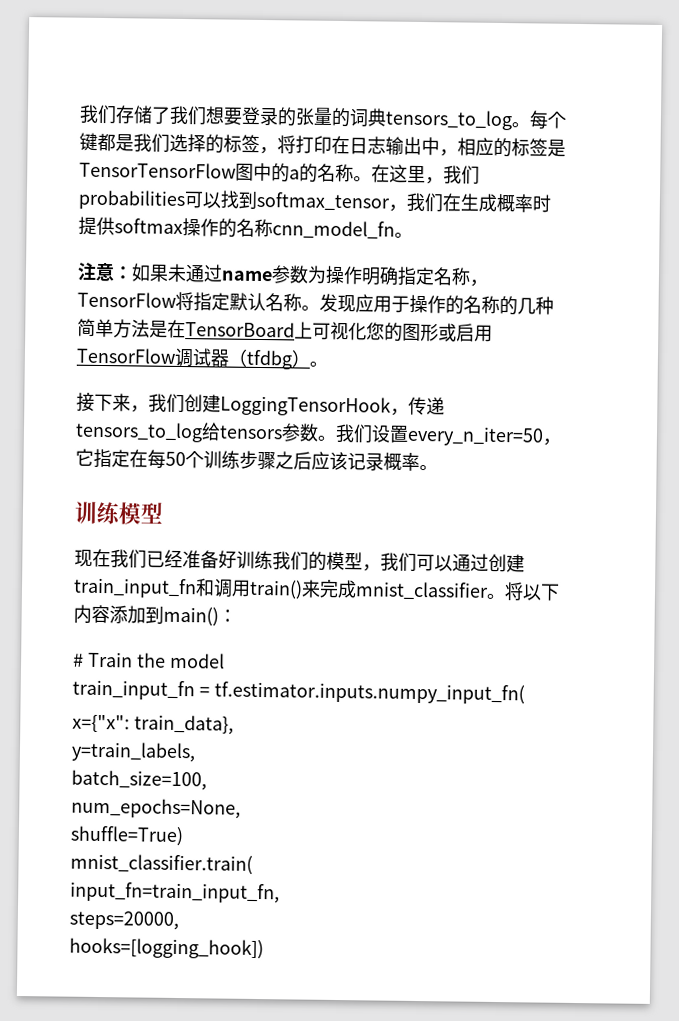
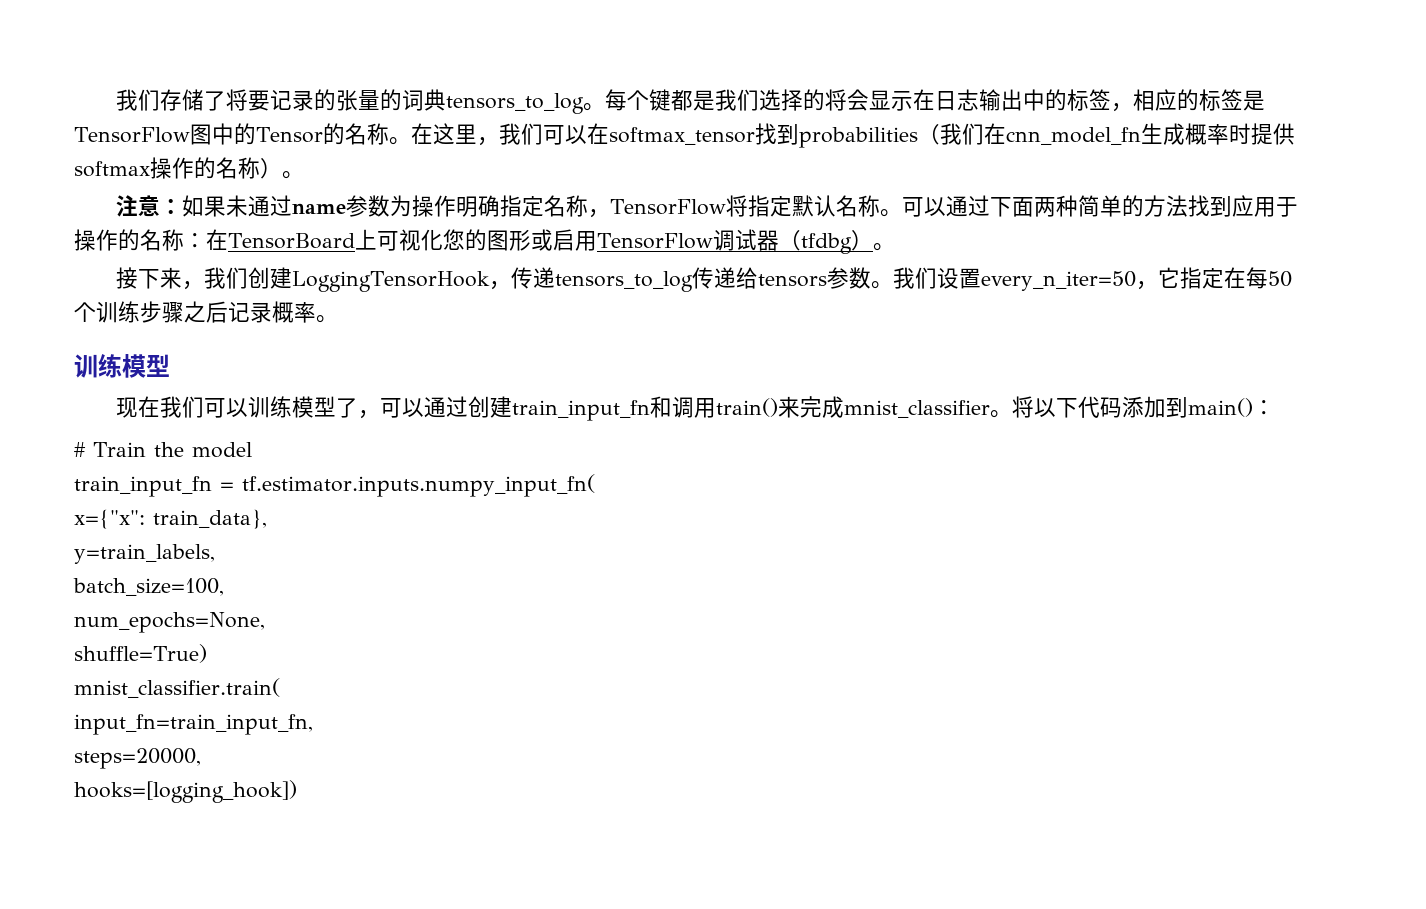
[169,105,261,126] 我们想要登 -> [226,89,293,111] 将要记
[223,134,332,155] 标签，将打印 -> [825,89,914,111] 将会显示
(440, 146) none -> [1045,89,1112,111] 的标签
[79,161,300,183] TensorTensorFlow图中的a -> [74,123,323,145] TensorFlow图中的Tensor
[78,189,461,213] probabilities可以找到softmax_tensor，我们在 -> [542,123,1141,148] 可以在softmax_tensor找到probabilities（我们在cnn_model_fn
[272,220,395,240] cnn_model_fn -> [260,158,282,179] ）
[319,293,554,316] [77,318,168,339] 发现应用于操作的名称的几种简单方法是 -> [902,195,1299,217] [74,229,206,251] 可以通过下面两种简单的方法找到应用于操作的名称：
(203, 432) none -> [692,267,737,289] 传递
[311,451,348,471] 应该 -> (228, 312) none
[146,549,417,572] 已经准备好训练我们的模型，我们 -> [204,396,381,419] 可以训练模型了，
[73,604,110,624] 内容 -> [1078,396,1123,418] 代码

